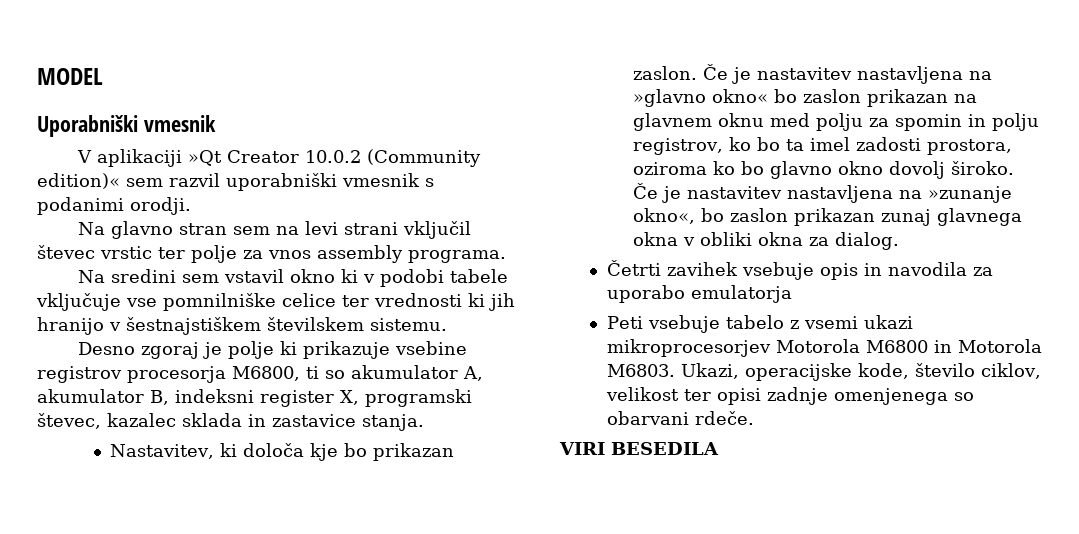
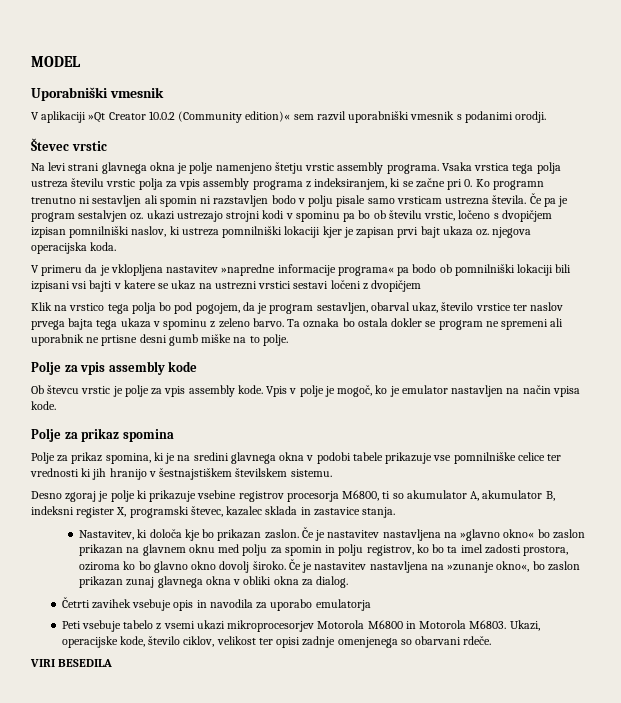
[77,221,471,239] [37,245,506,263] [77,269,358,283] // Na glavno stran sem na levi strani vključil števec vrstic ter polje za vnos assembly programa. // Na sredini sem vstavil okno ki -> [31,138,107,151] [31,162,561,174] [31,178,544,190] [31,193,569,207] [31,210,552,222] [31,226,532,238] [31,242,117,254] [31,264,572,276] [31,280,422,292] [31,302,564,314] [31,318,564,330] [31,334,288,346] [31,361,198,375] [31,385,580,397] [31,401,56,410] [31,428,174,442] [31,452,305,464] // Števec vrstic // Na levi strani glavnega okna je polje namenjeno štetju vrstic assembly programa. Vsaka vrstica tega polja ustreza številu vrstic polja za vpis assembly programa z indeksiranjem, ki se začne pri 0. Ko programn trenutno ni sestavljen ali spomin ni razstavljen bodo v polju pisale samo vrsticam ustrezna števila. Če pa je program sestalvjen oz. ukazi ustrezajo strojni kodi v spominu pa bo ob številu vrstic, ločeno s dvopičjem izpisan pomnilniški naslov, ki ustreza pomnilniški lokaciji kjer je zapisan prvi bajt ukaza oz. njegova operacijska koda. // V primeru da je vklopljena nastavitev »napredne informacije programa« pa bodo ob pomnilniški lokaciji bili izpisani vsi bajti v katere se ukaz na ustrezni vrstici sestavi ločeni z dvopičjem // Klik na vrstico tega polja bo pod pogojem, da je program sestavljen, obarval ukaz, število vrstice ter naslov prvega bajta tega ukaza v spominu z zeleno barvo. Ta oznaka bo ostala dokler se program ne spremeni ali uporabnik ne prtisne desni gumb miške na to polje. // Polje za vpis assembly kode // Ob števcu vrstic je polje za vpis assembly kode. Vpis v polje je mogoč, ko je emulator nastavljen na način vpisa kode. // Polje za prikaz spomina // Polje za prikaz spomina, ki je na sredini glavnega okna
[36,293,121,311] vključuje -> [385,452,433,464] prikazuje

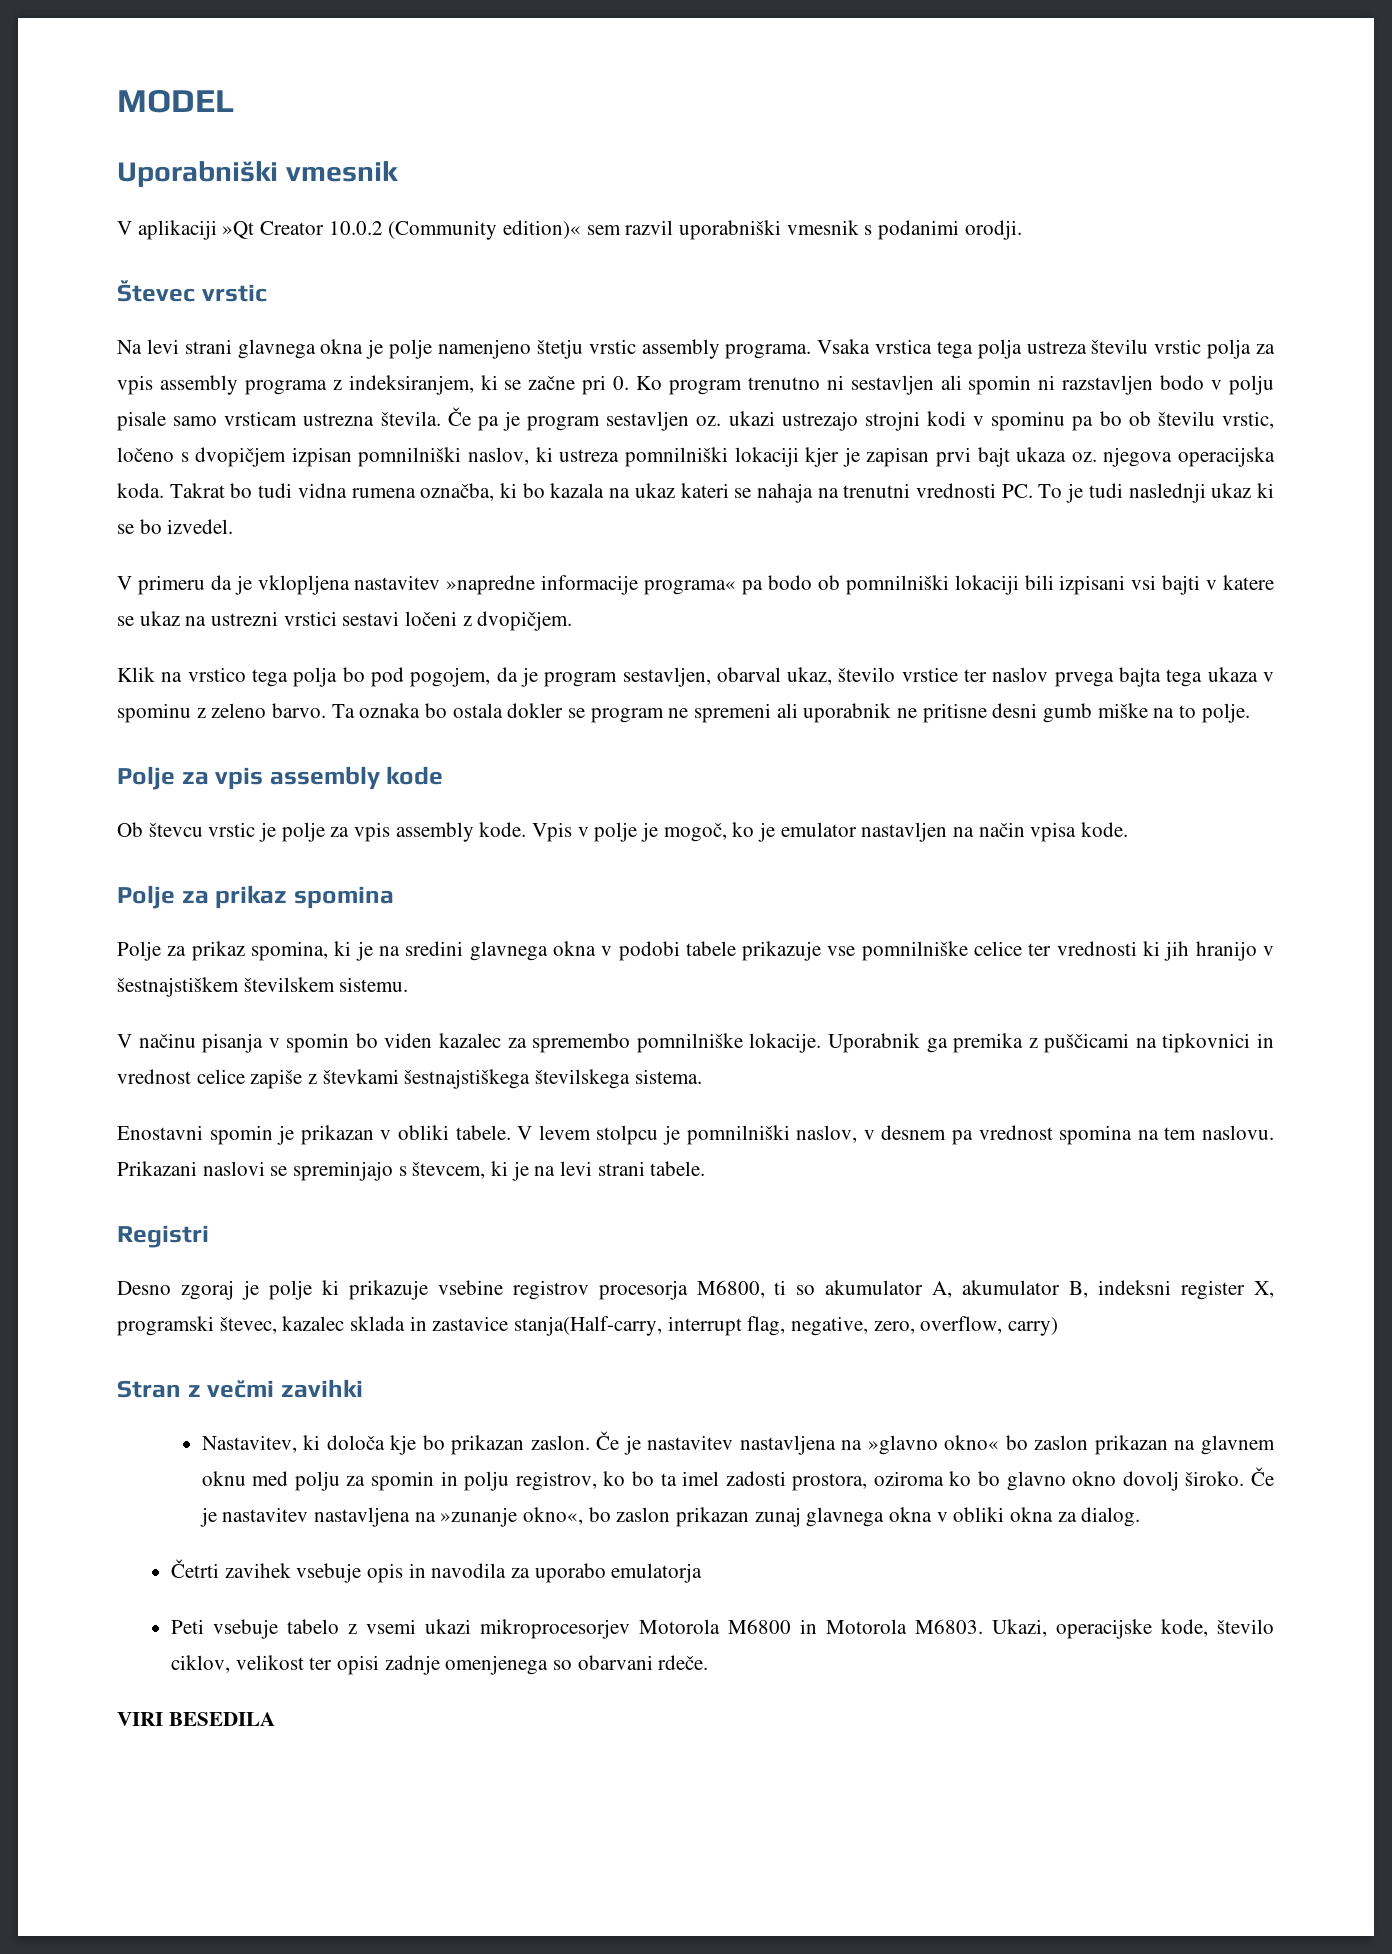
[492,180,544,190] programn -> [668,380,742,395] program
[78,210,128,222] sestalvjen -> [606,411,690,431] sestavljen
(117, 246) none -> [169,483,1275,503] [117,519,234,534] Takrat bo tudi vidna rumena označba, ki bo kazala na ukaz kateri se nahaja na trenutni vrednosti PC. To je tudi naslednji ukaz ki se bo izvedel.
[371,280,422,292] dvopičjem -> [477,611,573,631] dvopičjem.
[101,335,138,346] prtisne -> [922,703,987,723] pritisne
(332, 473) none -> [117,1033,1274,1053] [117,1069,702,1089] [117,1125,1274,1145] [117,1161,706,1181] [117,1225,209,1248] // V načinu pisanja v spomin bo viden kazalec za spremembo pomnilniške lokacije. Uporabnik ga premika z puščicami na tipkovnici in vrednost celice zapiše z števkami šestnajstiškega številskega sistema. // Enostavni spomin je prikazan v obliki tabele. V levem stolpcu je pomnilniški naslov, v desnem pa vrednost spomina na tem naslovu. Prikazani naslovi se spreminjajo s števcem, ki je na levi strani tabele. // Registri
[362,507,396,518] stanja. -> [514,1316,1059,1336] [117,1379,363,1398] stanja(Half-carry, interrupt flag, negative, zero, overflow, carry) // Stran z večmi zavihki

